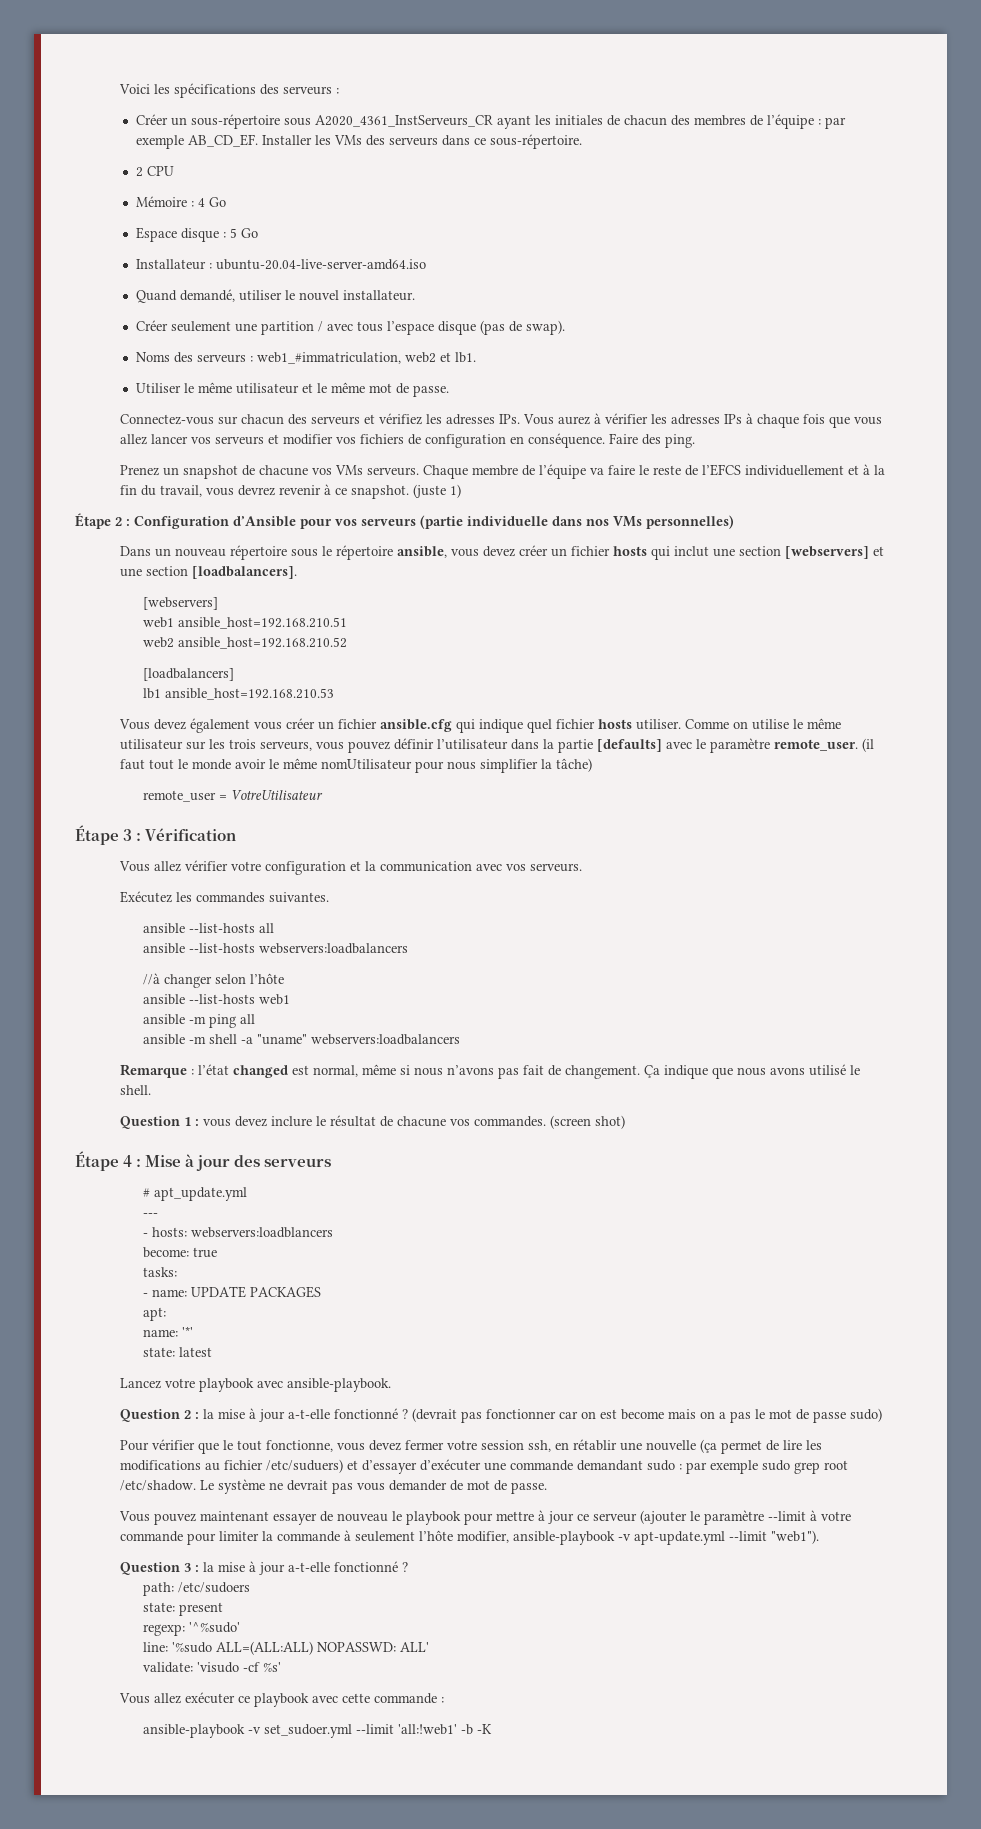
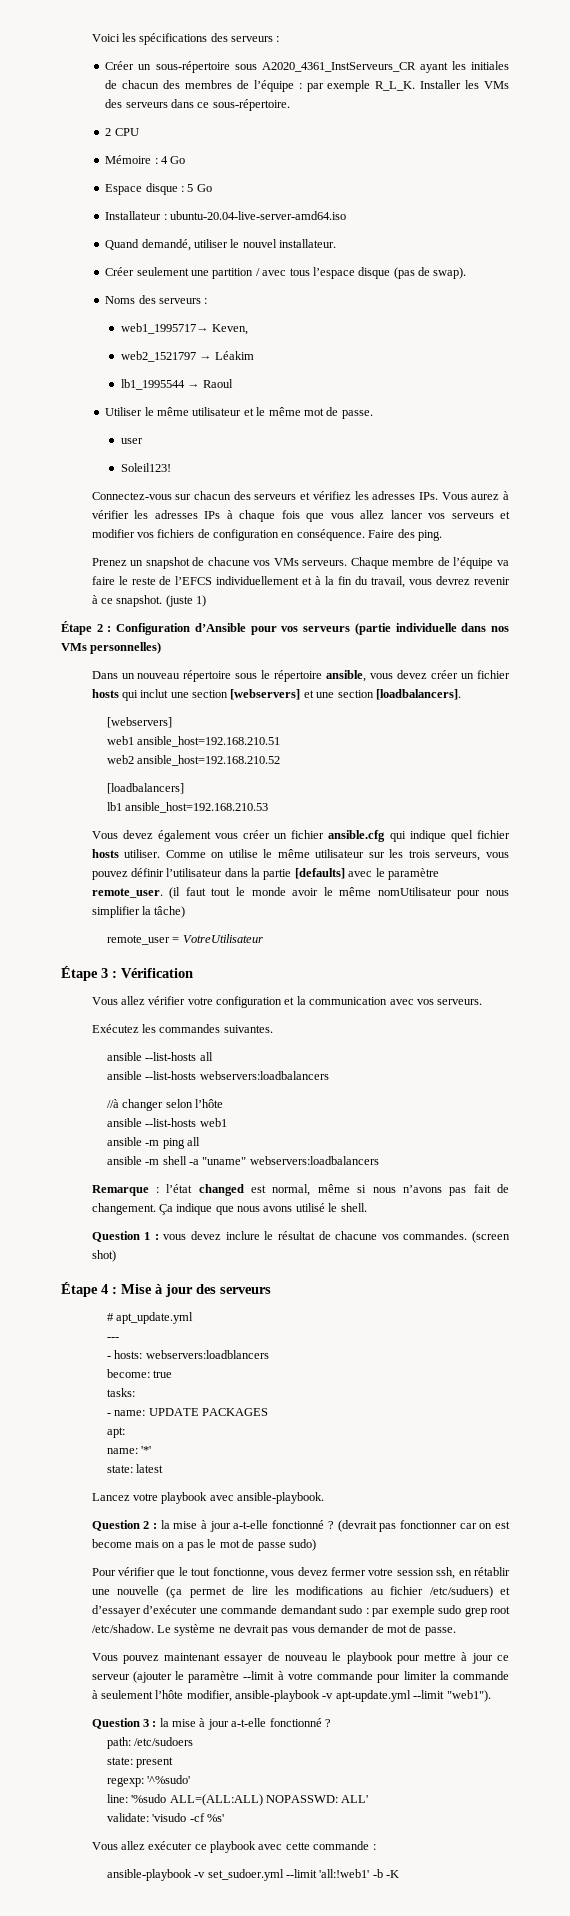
[188,134,259,147] AB_CD_EF. -> [375,81,416,91] R_L_K.
[257,352,477,364] web1_#immatriculation, web2 et lb1. -> [120,323,249,335] [120,351,255,362] [120,379,234,390] // web1_1995717→ Keven, // web2_1521797 → Léakim // lb1_1995544 → Raoul
(450, 391) none -> [120,438,143,444] [120,463,171,472] // user // Soleil123!

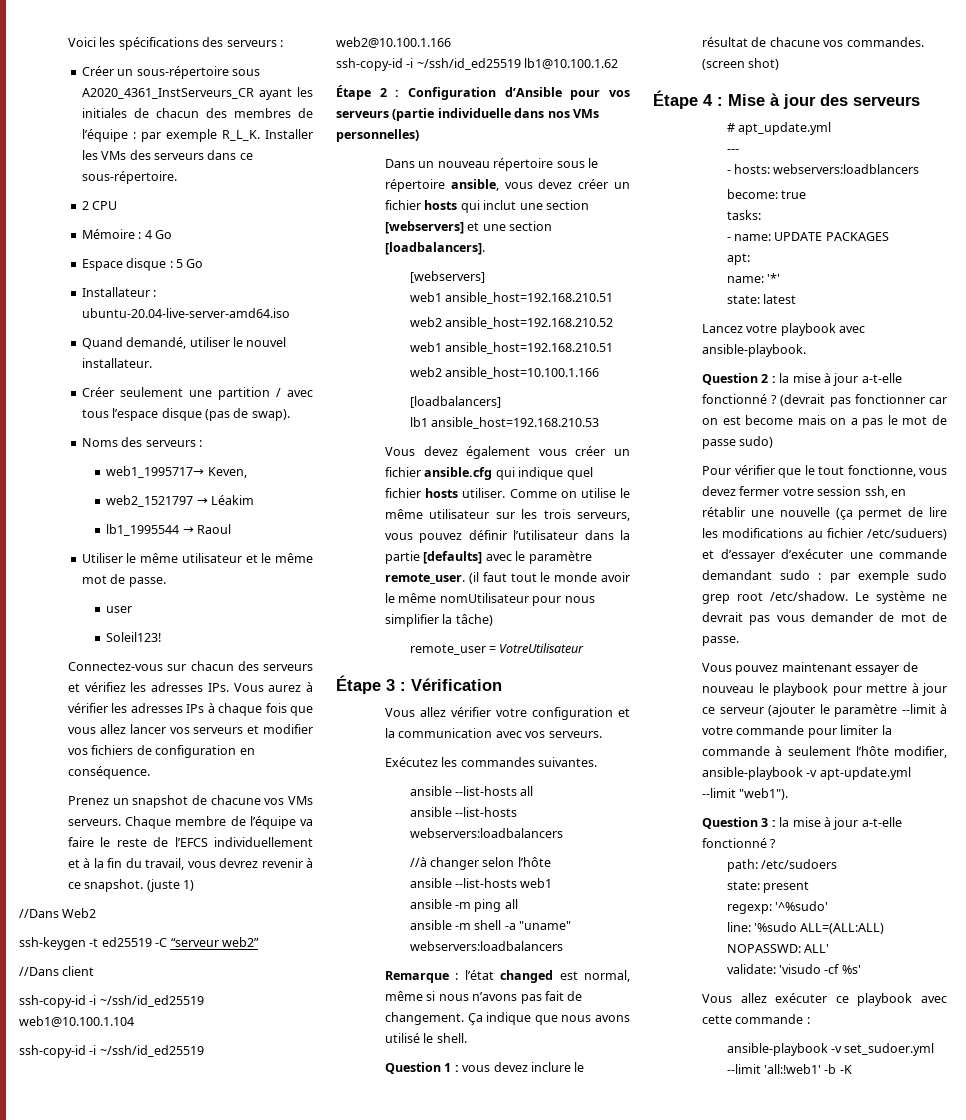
[368,529,442,541] Faire des ping. -> (151, 772) none
(207, 601) none -> [19,908,97,918] [19,937,259,950] [19,966,95,976] [19,995,204,1008] [19,1016,134,1027] [19,1045,204,1058] [336,37,451,48] [336,58,619,71] // //Dans Web2 // ssh-keygen -t ed25519 -C “serveur web2” // //Dans client // ssh-copy-id -i ~/ssh/id_ed25519 web1@10.100.1.104 // ssh-copy-id -i ~/ssh/id_ed25519 web2@10.100.1.166 // ssh-copy-id -i ~/ssh/id_ed25519 lb1@10.100.1.62
(281, 760) none -> [409,342,613,354] [409,367,599,379] // web1 ansible_host=192.168.210.51 // web2 ansible_host=10.100.1.166

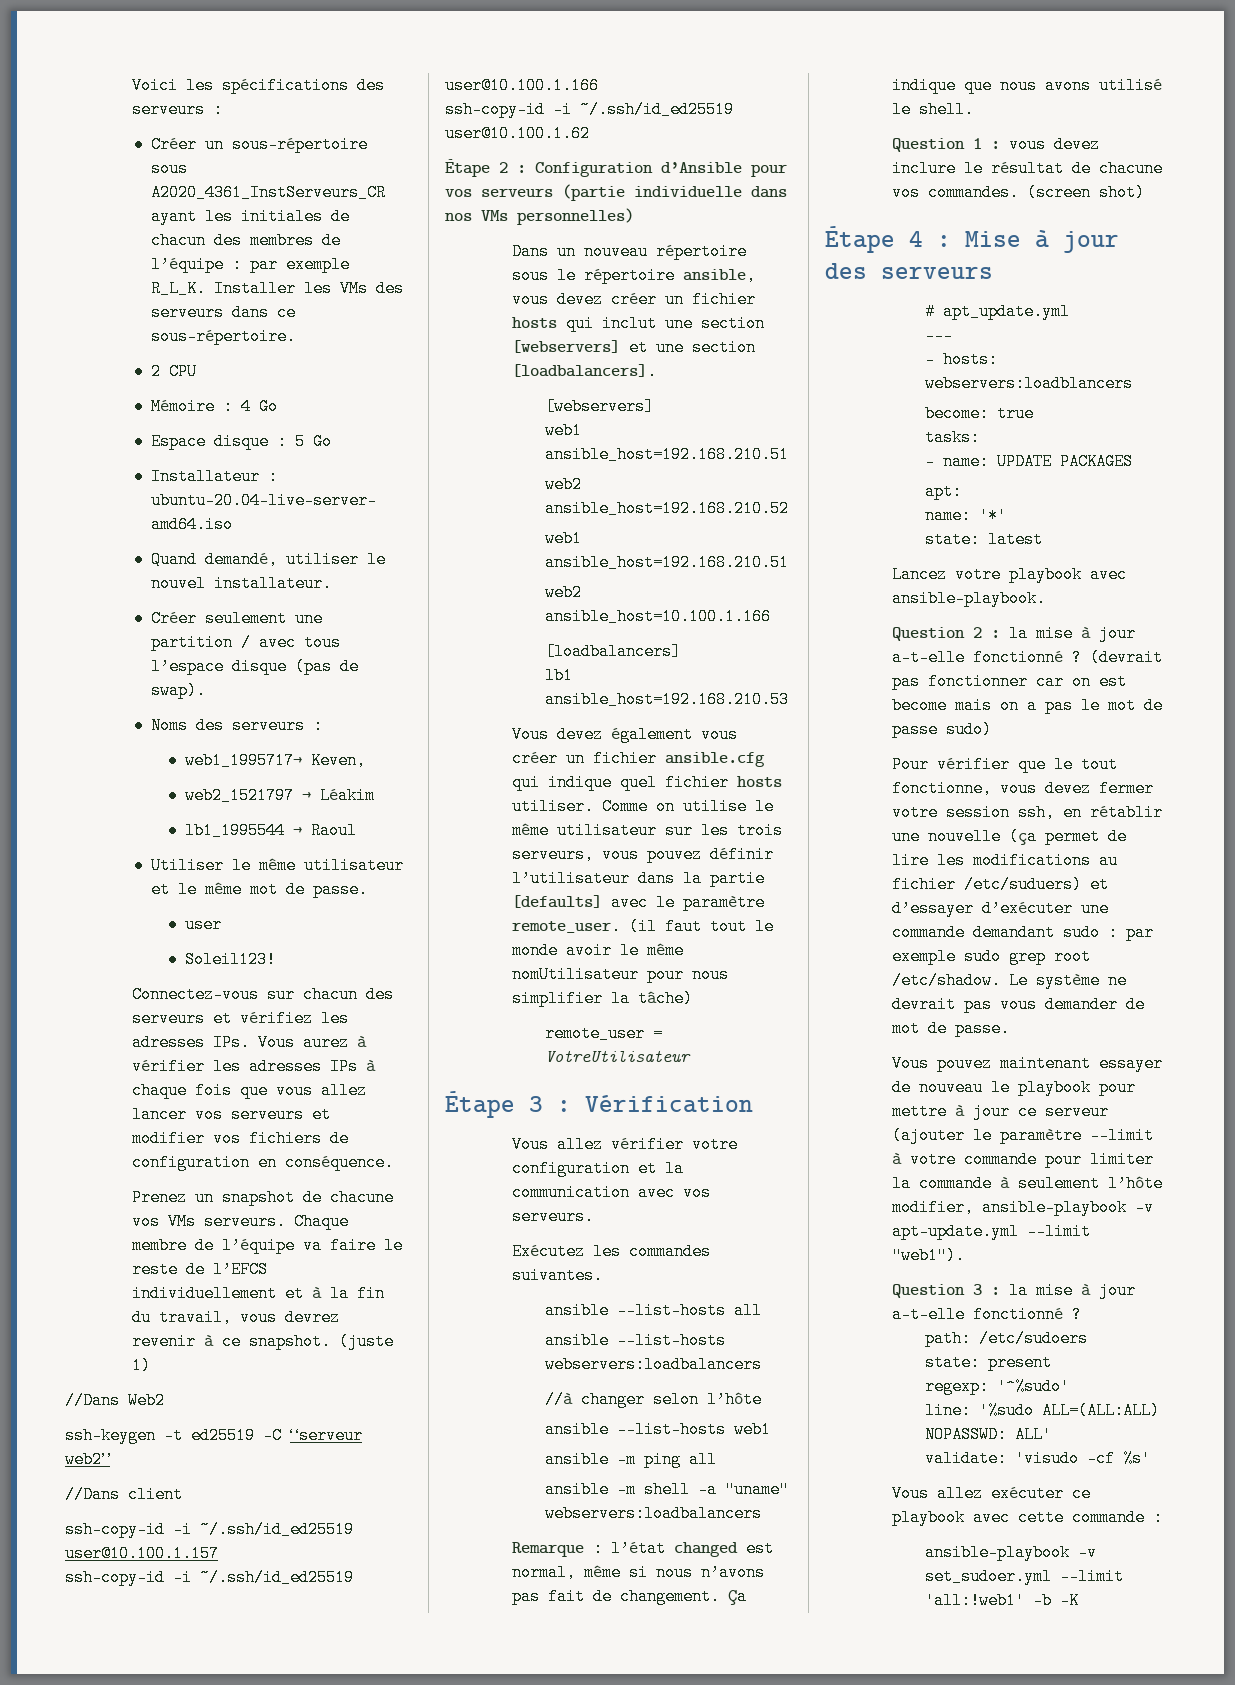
[99,995,204,1007] [19,1016,134,1027] [19,1045,204,1058] [336,37,451,48] [336,58,619,71] ~/ssh/id_ed25519 web1@10.100.1.104 // ssh-copy-id -i ~/ssh/id_ed25519 web2@10.100.1.166 // ssh-copy-id -i ~/ssh/id_ed25519 lb1@10.100.1.62 -> [200,1521,354,1538] [65,1545,219,1562] [65,1569,354,1586] [445,77,599,94] [445,101,734,118] [445,125,590,142] ~/.ssh/id_ed25519 user@10.100.1.157 // ssh-copy-id -i ~/.ssh/id_ed25519 user@10.100.1.166 // ssh-copy-id -i ~/.ssh/id_ed25519 user@10.100.1.62

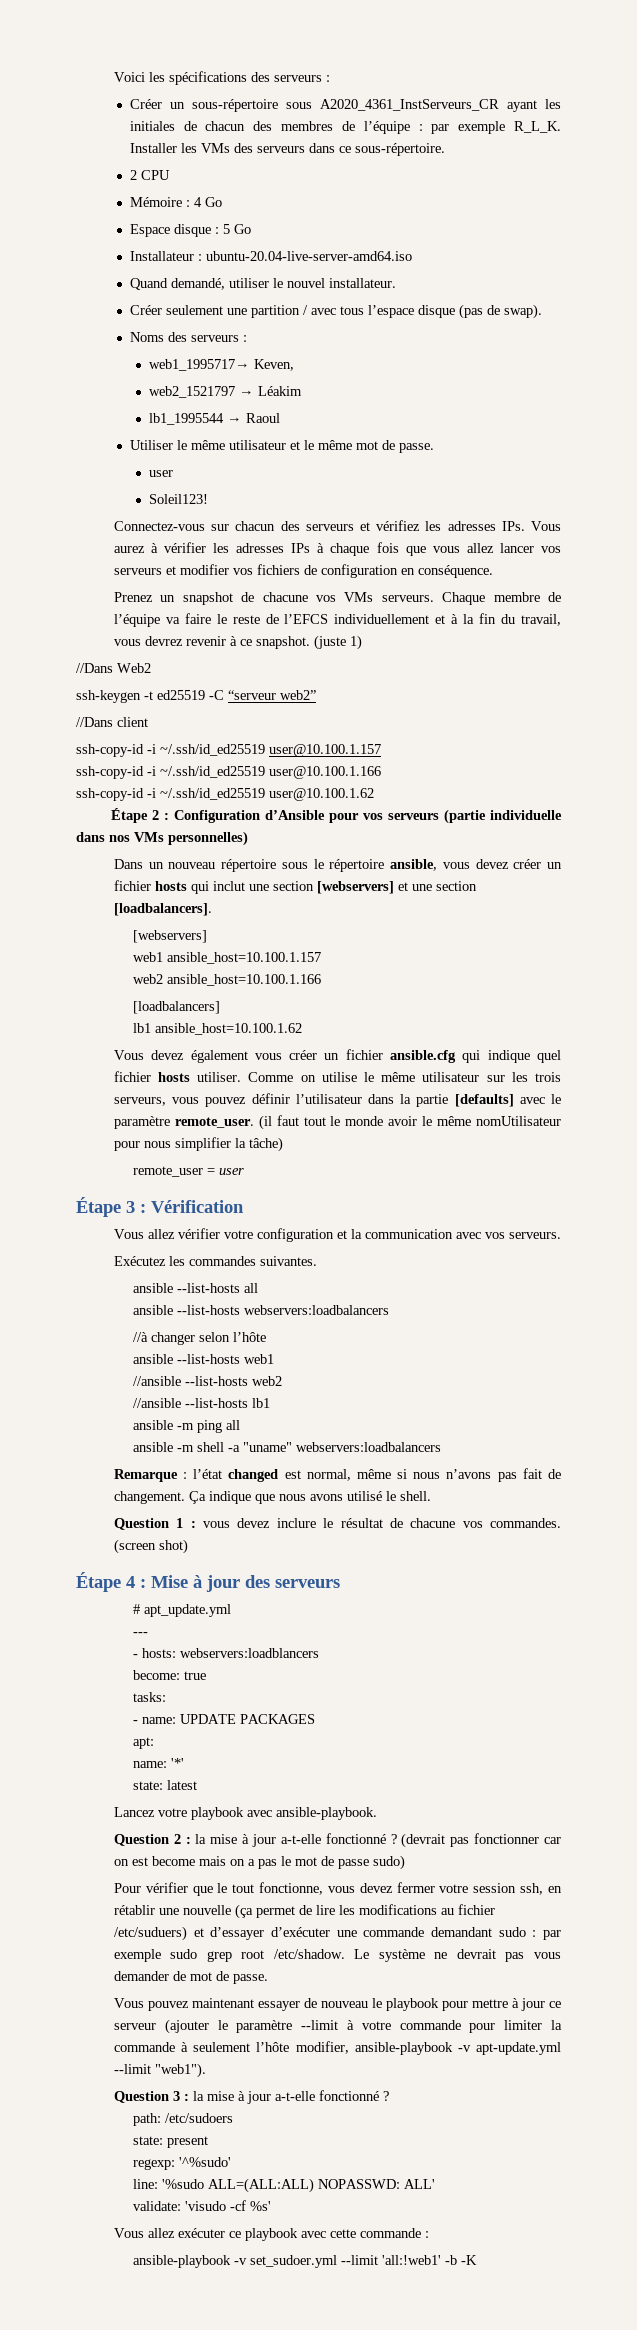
[544,446,789,463] [544,476,582,493] [544,500,789,517] [544,530,582,547] [544,554,789,571] ansible_host=192.168.210.51 // web2 ansible_host=192.168.210.52 // web1 ansible_host=192.168.210.51 -> [166,952,321,964] ansible_host=10.100.1.157
[544,691,789,708] ansible_host=192.168.210.53 -> [154,1023,302,1035] ansible_host=10.100.1.62
[544,1050,691,1063] VotreUtilisateur -> [218,1168,244,1175] user
(771, 1429) none -> [132,1376,282,1386] [132,1398,270,1408] // //ansible --list-hosts web2 // //ansible --list-hosts lb1

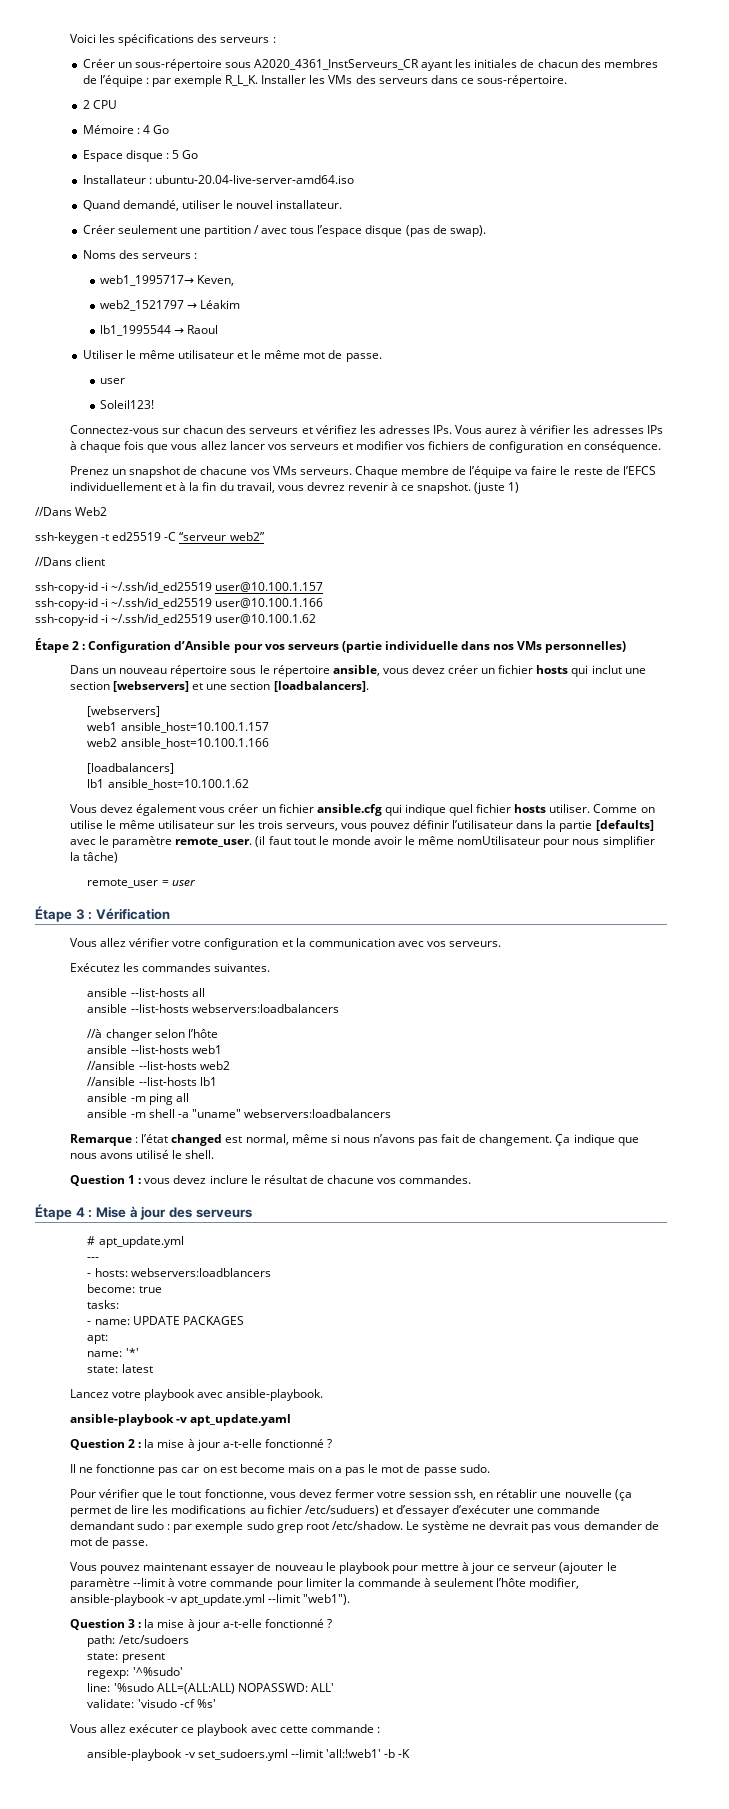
[113,1539,188,1554] (screen shot) -> (472, 1179) none
(377, 1813) none -> [69,1414,292,1426] // ansible-playbook -v apt_update.yaml
[401,1833,540,1848] (devrait pas fonctionner -> [69,1464,179,1476] // Il ne fonctionne pas
[372,1855,405,1870] sudo) -> [459,1464,490,1473] sudo.
[476,2042,561,2055] apt-update.yml -> [180,1594,266,1606] apt_update.yml
[249,2255,337,2268] set_sudoer.yml -> [197,1749,288,1761] set_sudoers.yml

